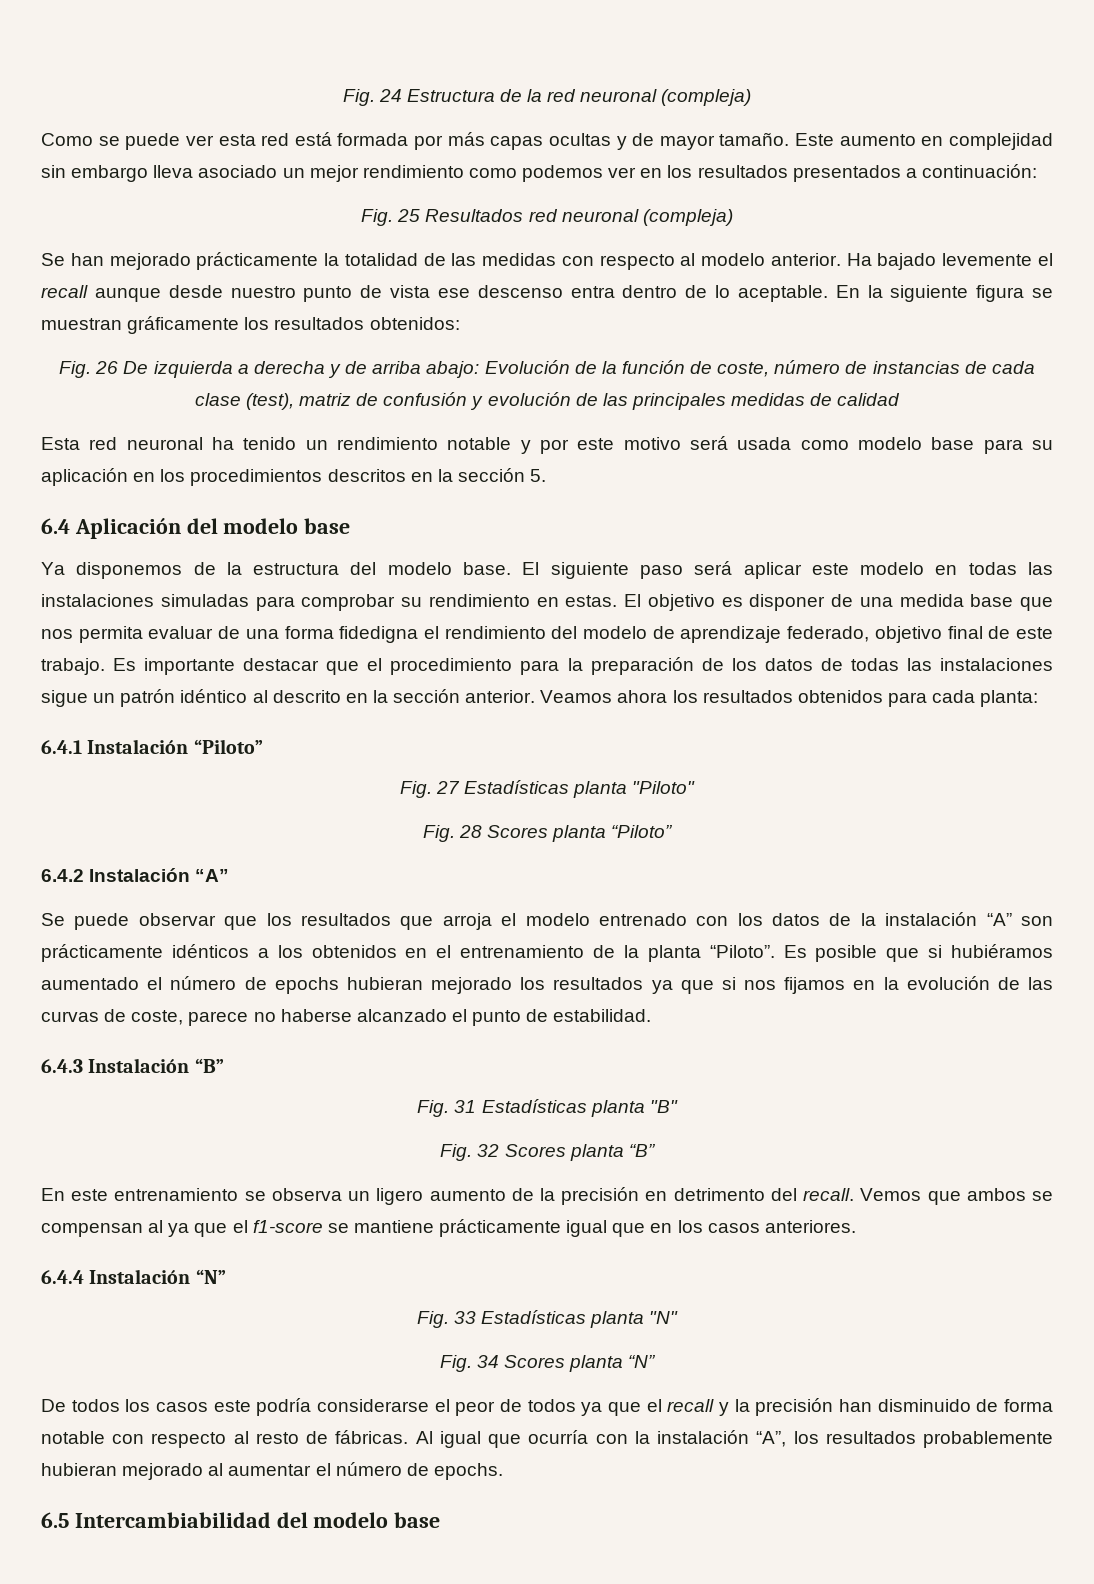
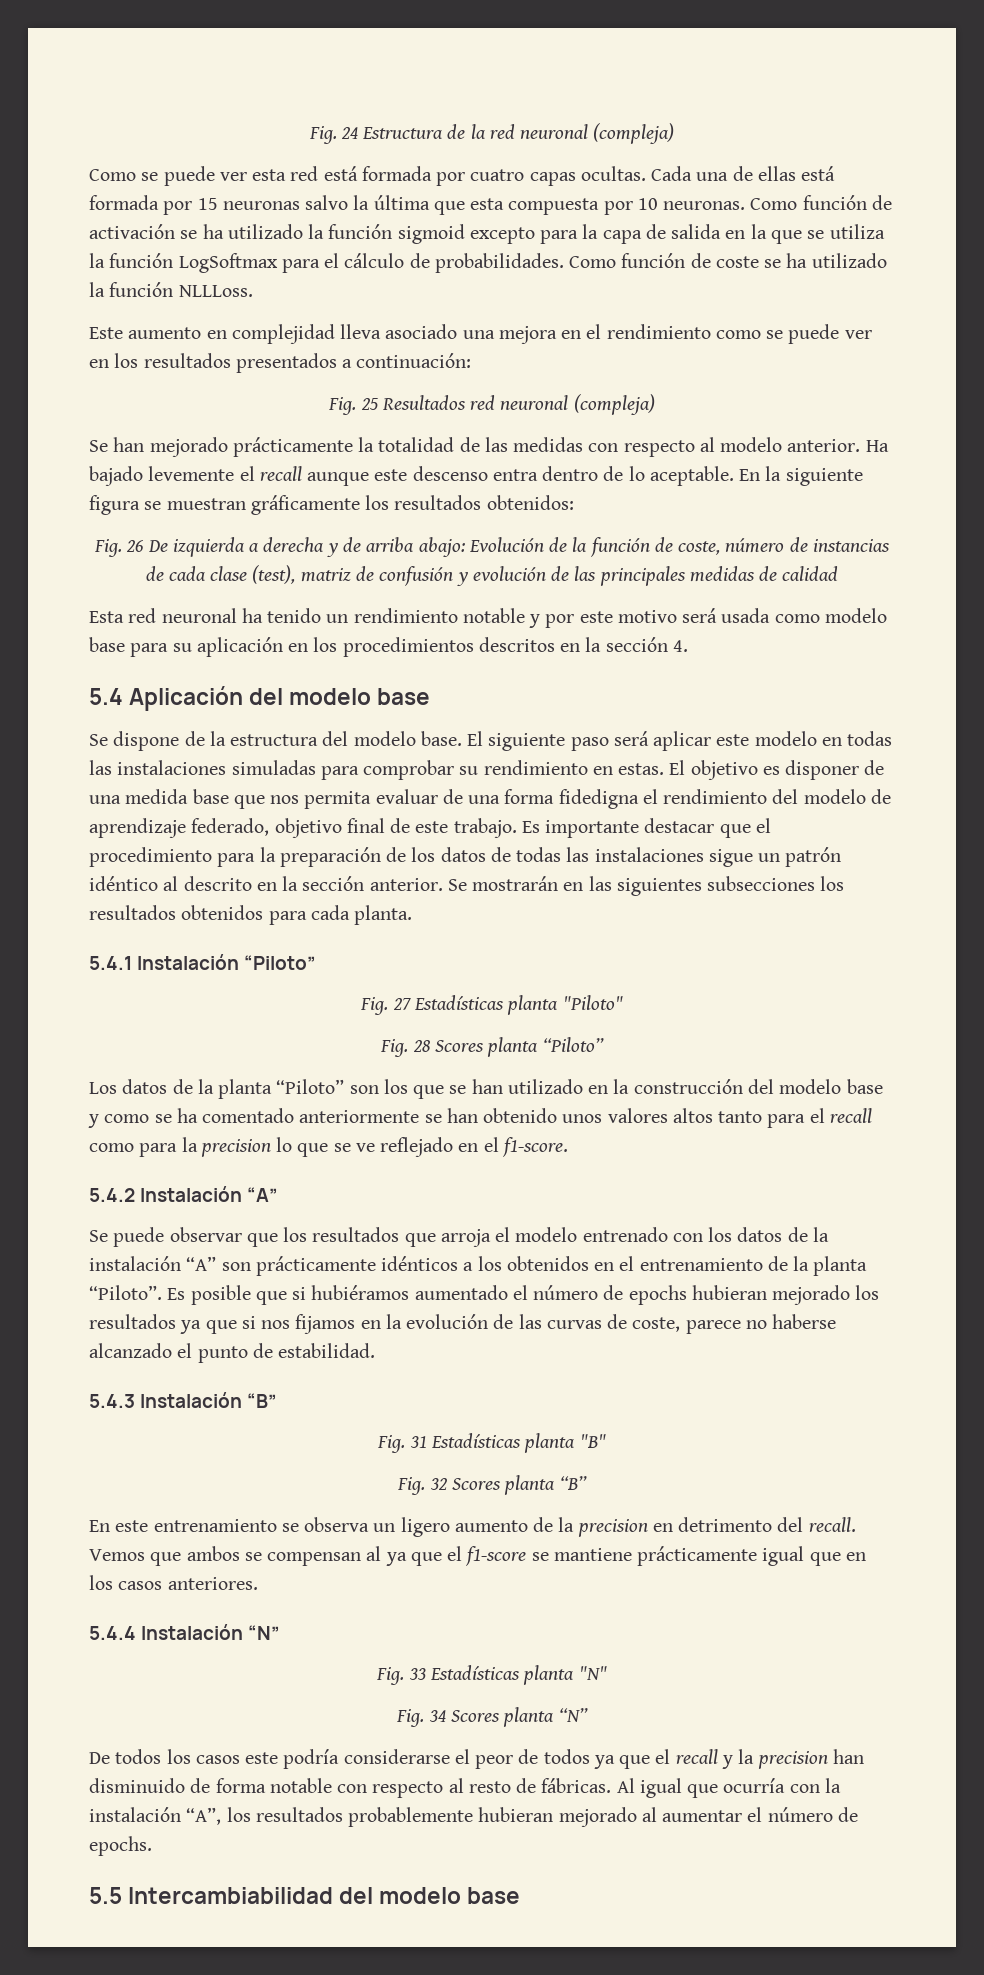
[447,132,1054,150] [41,165,604,182] más capas ocultas y de mayor tamaño. Este aumento en complejidad sin embargo lleva asociado un mejor rendimiento como podemos -> [470,166,836,186] [89,195,892,215] [89,224,885,244] [89,253,887,273] [89,282,253,297] [89,324,840,344] cuatro capas ocultas. Cada una de ellas está formada por 15 neuronas salvo la última que esta compuesta por 10 neuronas. Como función de activación se ha utilizado la función sigmoid excepto para la capa de salida en la que se utiliza la función LogSoftmax para el cálculo de probabilidades. Como función de coste se ha utilizado la función NLLLoss. // Este aumento en complejidad lleva asociado una mejora en el rendimiento como se puede
[168,285,470,302] desde nuestro punto de vista ese -> [374,469,408,481] este
[530,469,547,482] [41,518,70,534] 5. // 6.4 -> [672,640,688,652] [89,688,123,705] 4. // 5.4
[41,562,183,579] Ya disponemos -> [89,731,180,751] Se dispone
[540,690,668,703] Veamos ahora -> [447,876,816,896] Se mostrarán en las siguientes subsecciones
[980,690,1039,707] [41,740,82,754] planta: // 6.4.1 -> [354,905,413,925] [89,956,132,970] planta. // 5.4.1
[41,869,84,882] 6.4.2 -> [89,1079,883,1099] [88,1108,872,1128] [89,1137,568,1157] [89,1188,135,1202] Los datos de la planta “Piloto” son los que se han utilizado en la construcción del modelo base y como se ha comentado anteriormente se han obtenido unos valores altos tanto para el recall como para la precision lo que se ve reflejado en el f1-score. // 5.4.2
[41,1059,83,1073] 6.4.3 -> [89,1394,135,1408] 5.4.3
[561,1187,640,1205] precisión -> [577,1519,648,1537] precision
[41,1270,84,1284] 6.4.4 -> [89,1626,136,1640] 5.4.4
[755,1398,834,1416] precisión -> [757,1751,828,1769] precision
[41,1512,69,1528] 6.5 -> [89,1887,122,1904] 5.5

